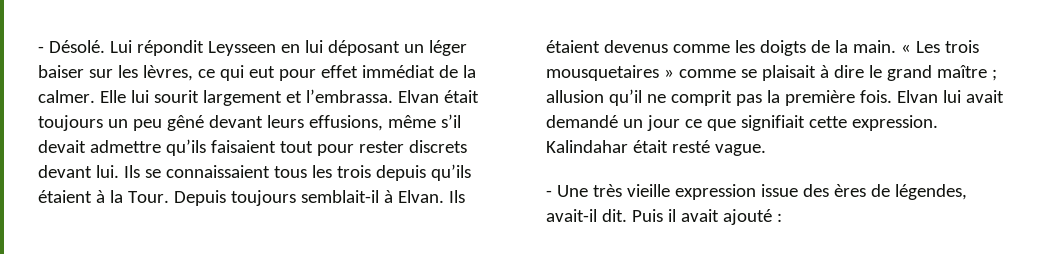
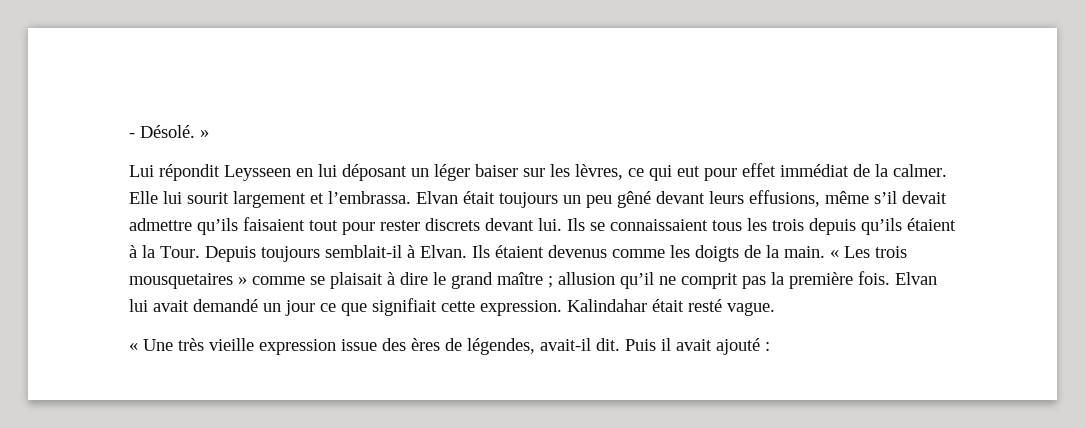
(105, 46) none -> [200,130,209,138] » //
[546,190,552,197] - -> [129,343,138,351] «

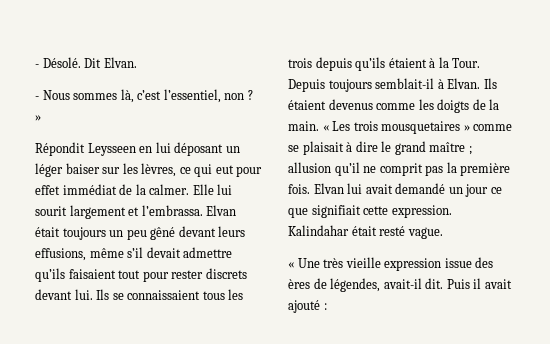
(195, 131) none -> [84,57,137,68] [35,89,253,103] Dit Elvan. // - Nous sommes là, c’est l’essentiel, non ?
[129,164,220,181] Lui répondit -> [35,142,85,156] Répondit

